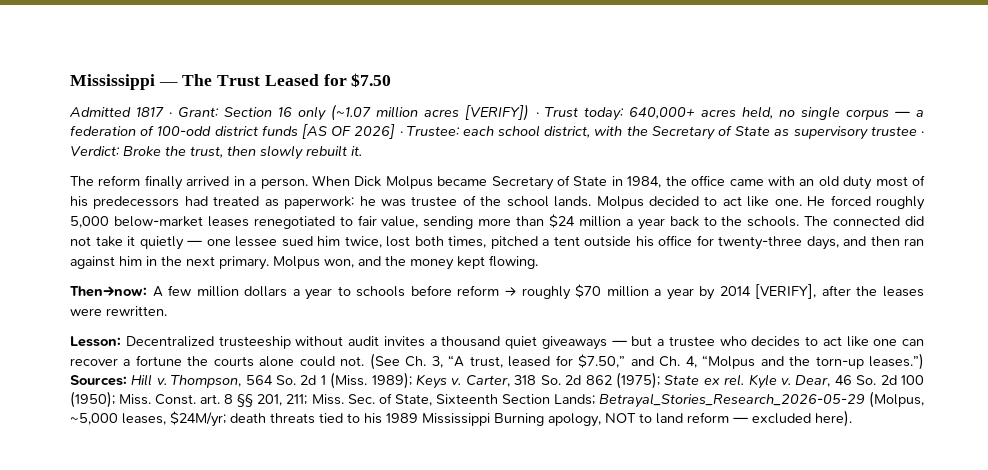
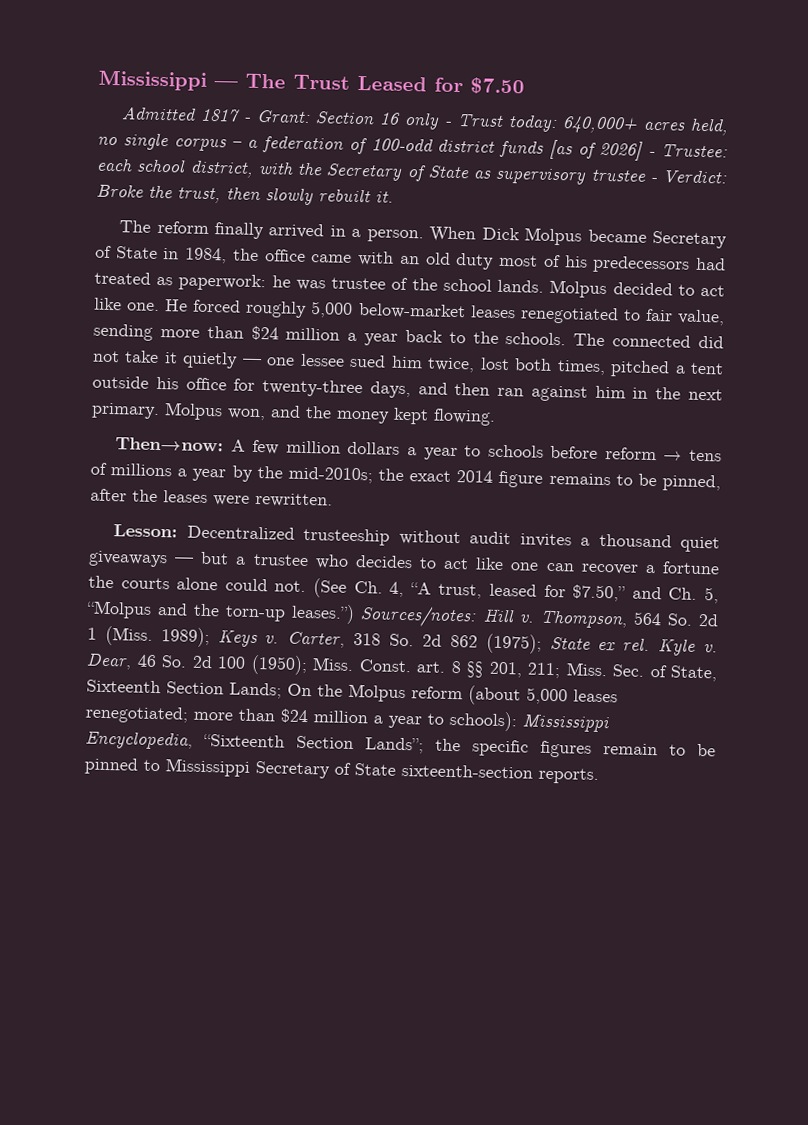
[169,112,173,117] · -> [242,117,251,122] -
[331,104,539,121] (~1.07 million acres [VERIFY]) · -> [443,121,452,126] -
[894,111,910,117] — -> [231,141,243,148] –
[301,124,403,139] [AS OF 2026] · -> [548,139,657,161] [as of 2026] -
[920,131,924,136] · -> [649,177,658,183] -
[521,284,817,300] roughly $70 million a year by 2014 [VERIFY], -> [689,449,722,462] [90,462,721,492] tens of millions a year by the mid-2010s; the exact 2014 figure remains to be pinned,
[431,356,443,368] 3, -> [389,581,405,598] 4,
[685,356,697,368] 4, -> [704,587,720,604] 5,
[70,375,127,386] Sources: -> [360,605,478,628] Sources/notes:
[598,391,924,408] [70,410,852,427] Betrayal_Stories_Research_2026-05-29 (Molpus, ~5,000 leases, $24M/yr; death threats tied to his 1989 Mississippi Burning apology, NOT to land reform — excluded here). -> [287,683,618,706] [85,705,609,733] [85,730,716,758] [84,757,599,784] On the Molpus reform (about 5,000 leases renegotiated; more than $24 million a year to schools): Mississippi Encyclopedia, “Sixteenth Section Lands”; the specific figures remain to be pinned to Mississippi Secretary of State sixteenth-section reports.

